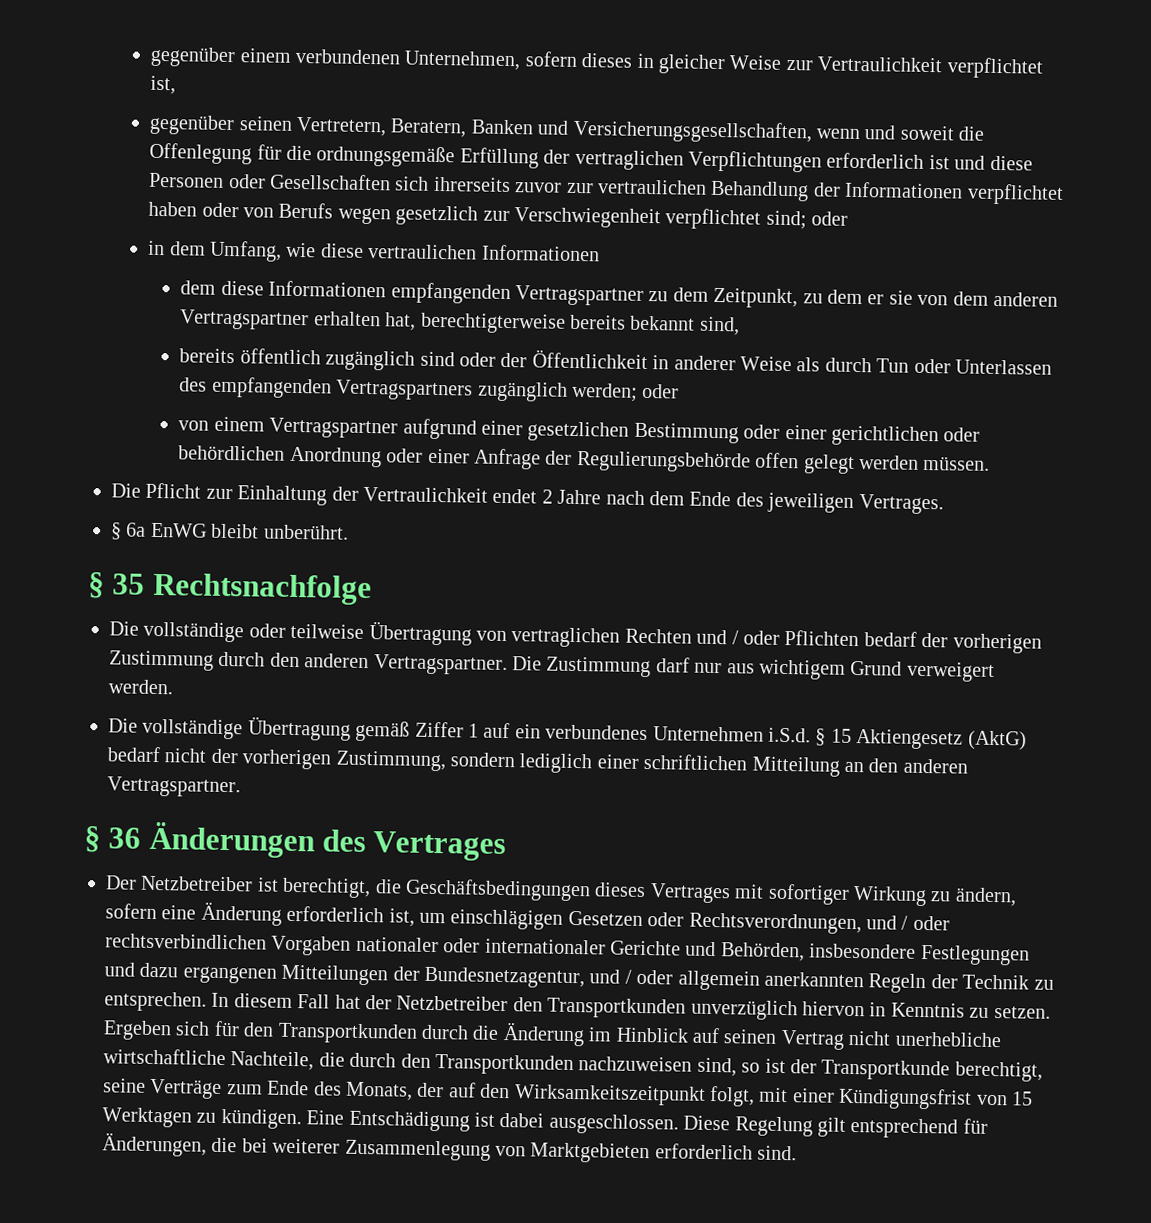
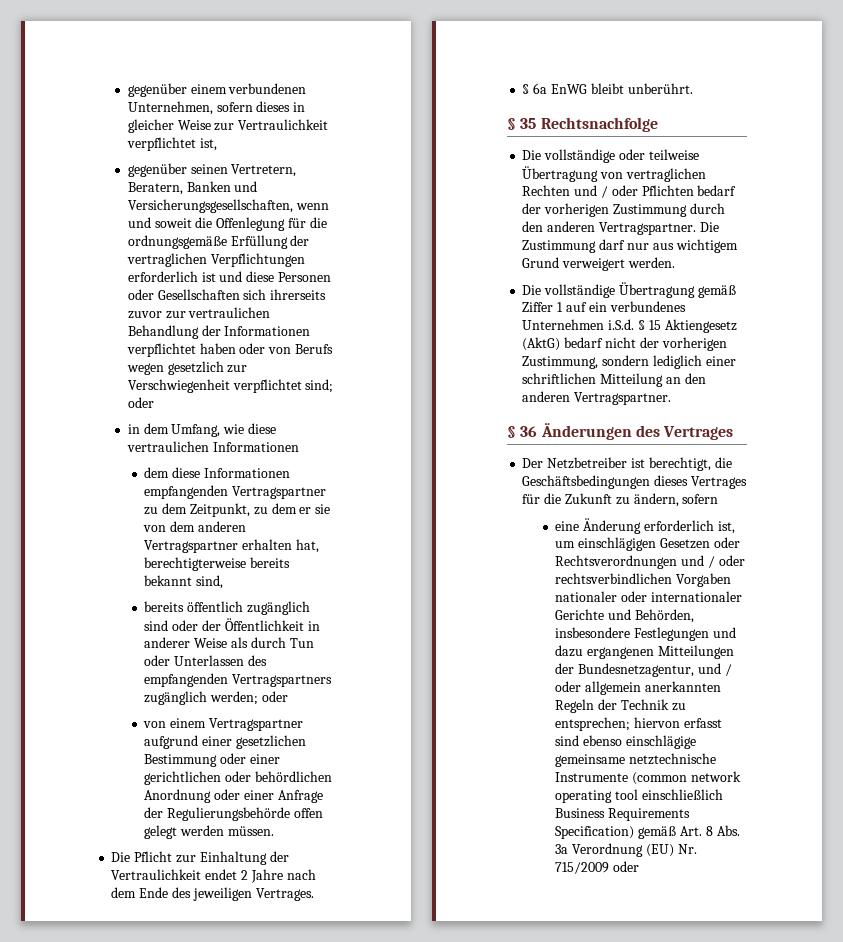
[734,883,927,907] mit sofortiger Wirkung -> [522,493,612,504] für die Zukunft
(157, 911) none -> (719, 499) //
[688,912,862,935] Rechtsverordnungen, -> [555,555,678,569] Rechtsverordnungen
[104,991,1051,1021] [103,1020,1002,1050] [103,1048,1043,1082] [103,1078,1033,1110] [102,1107,988,1139] [102,1132,798,1164] entsprechen. In diesem Fall hat der Netzbetreiber den Transportkunden unverzüglich hiervon in Kenntnis zu setzen. Ergeben sich für den Transportkunden durch die Änderung im Hinblick auf seinen Vertrag nicht unerhebliche wirtschaftliche Nachteile, die durch den Transportkunden nachzuweisen sind, so ist der Transportkunde berechtigt, seine Verträge zum Ende des Monats, der auf den Wirksamkeitszeitpunkt folgt, mit einer Kündigungsfrist von 15 Werktagen zu kündigen. Eine Entschädigung ist dabei ausgeschlossen. Diese Regelung gilt entsprechend für Änderungen, die bei weiterer Zusammenlegung von Marktgebieten erforderlich sind. -> [555,717,722,731] [555,735,696,749] [555,753,717,767] [555,771,741,785] [555,789,723,803] [555,808,691,821] [555,825,740,839] [555,843,697,857] [555,861,640,874] entsprechen; hiervon erfasst sind ebenso einschlägige gemeinsame netztechnische Instrumente (common network operating tool einschließlich Business Requirements Specification) gemäß Art. 8 Abs. 3a Verordnung (EU) Nr. 715/2009 oder

